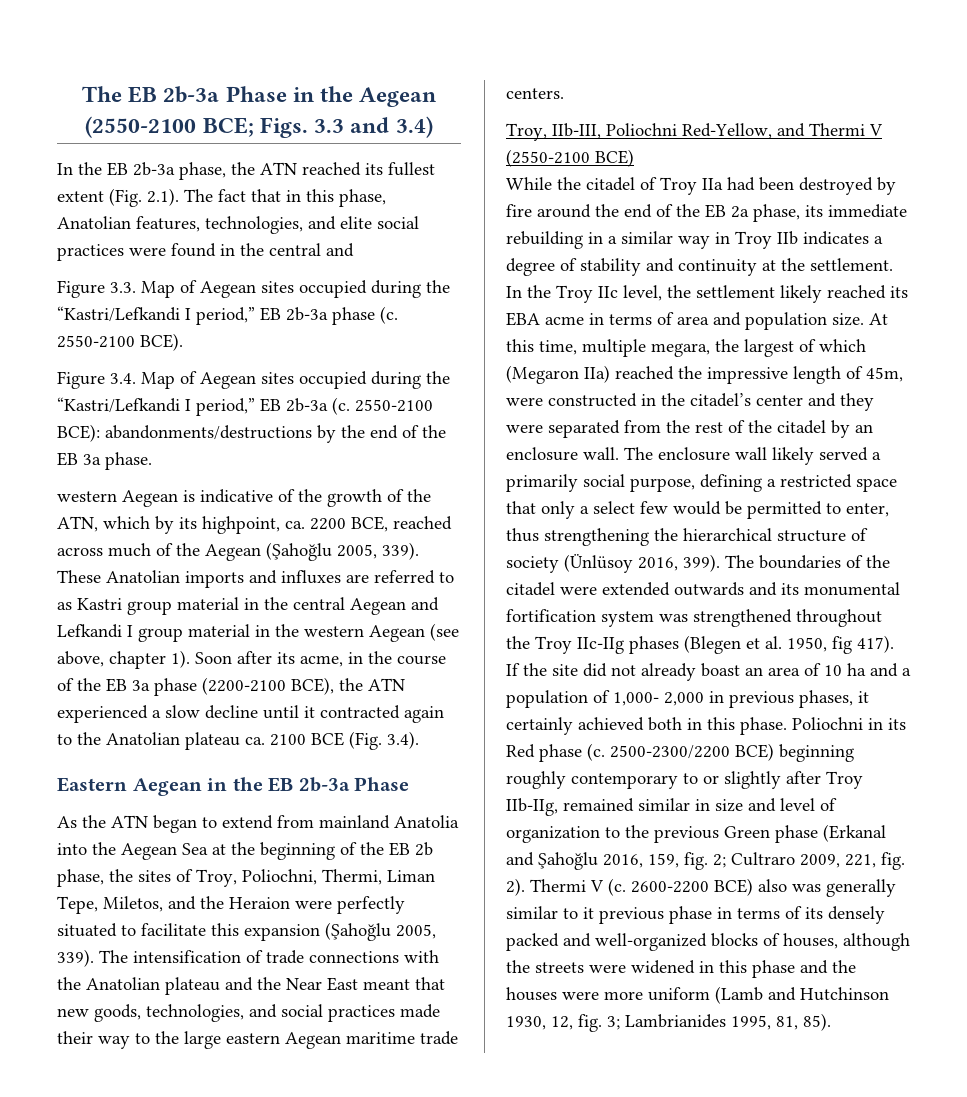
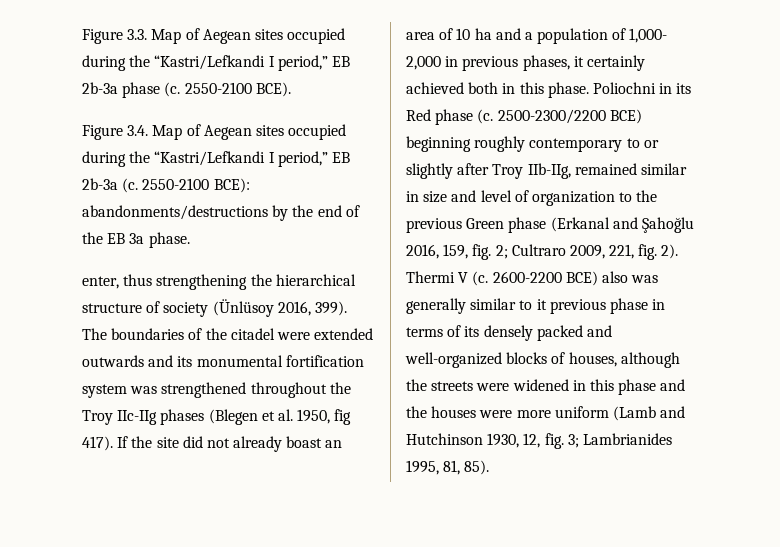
[81,86,437,107] [85,116,433,138] [57,162,435,180] [57,188,386,207] [57,216,419,234] [57,243,354,261] The EB 2b-3a Phase in the Aegean (2550-2100 BCE; Figs. 3.3 and 3.4) // In the EB 2b-3a phase, the ATN reached its fullest extent (Fig. 2.1). The fact that in this phase, Anatolian features, technologies, and elite social practices were found in the central and // -> (82, 36) none
[57,489,431,507] [57,516,452,534] [57,542,419,561] [57,570,454,588] [57,597,439,615] [57,623,459,642] [57,650,446,669] [57,677,405,696] [57,705,444,723] [57,731,419,750] [57,777,410,796] [57,815,459,833] [57,842,433,860] [57,869,435,887] [57,896,405,914] [57,922,436,941] [57,949,439,967] [57,977,445,995] [57,1004,440,1022] [57,1031,458,1049] [506,88,564,99] [506,123,883,141] [506,149,634,167] [506,177,896,195] [506,204,907,222] [506,231,883,249] [506,258,893,276] [506,285,908,303] [506,312,888,330] [506,339,866,357] [506,365,903,384] [506,393,874,411] [506,420,873,438] [506,447,881,465] [506,474,897,492] [506,501,841,519] western Aegean is indicative of the growth of the ATN, which by its highpoint, ca. 2200 BCE, reached across much of the Aegean (Şahoğlu 2005, 339). These Anatolian imports and influxes are referred to as Kastri group material in the central Aegean and Lefkandi I group material in the western Aegean (see above, chapter 1). Soon after its acme, in the course of the EB 3a phase (2200-2100 BCE), the ATN experienced a slow decline until it contracted again to the Anatolian plateau ca. 2100 BCE (Fig. 3.4). // Eastern Aegean in the EB 2b-3a Phase // As the ATN began to extend from mainland Anatolia into the Aegean Sea at the beginning of the EB 2b phase, the sites of Troy, Poliochni, Thermi, Liman Tepe, Miletos, and the Heraion were perfectly situated to facilitate this expansion (Şahoğlu 2005, 339). The intensification of trade connections with the Anatolian plateau and the Near East meant that new goods, technologies, and social practices made their way to the large eastern Aegean maritime trade centers. // Troy, IIb-III, Poliochni Red-Yellow, and Thermi V (2550-2100 BCE) // While the citadel of Troy IIa had been destroyed by fire around the end of the EB 2a phase, its immediate rebuilding in a similar way in Troy IIb indicates a degree of stability and continuity at the settlement. In the Troy IIc level, the settlement likely reached its EBA acme in terms of area and population size. At this time, multiple megara, the largest of which (Megaron IIa) reached the impressive length of 45m, were constructed in the citadel’s center and they were separated from the rest of the citadel by an enclosure wall. The enclosure wall likely served a primarily social purpose, defining a restricted space that only a select few would be permitted to -> (190, 240) none

